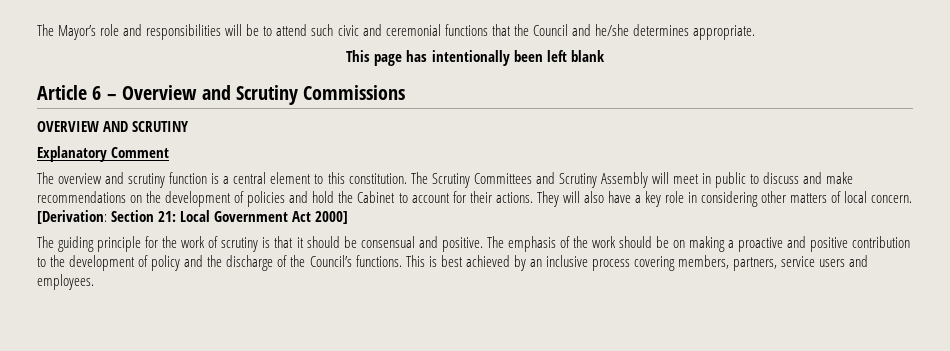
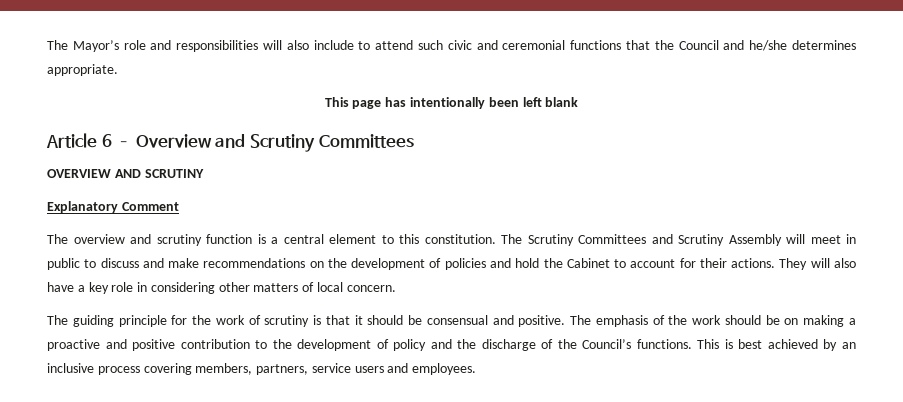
[246,24,260,36] be -> [286,40,354,50] also include
[303,85,406,100] Commissions -> [318,134,414,148] Committees
[37,210,349,224] [Derivation: Section 21: Local Government Act 2000] -> (396, 288) none

